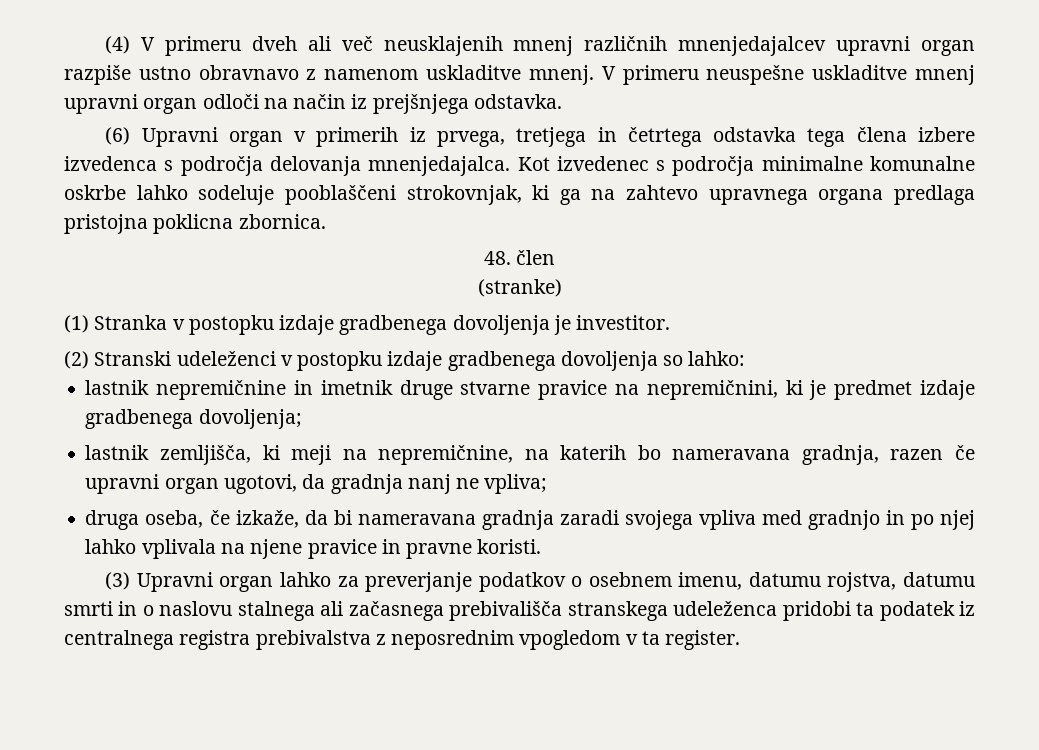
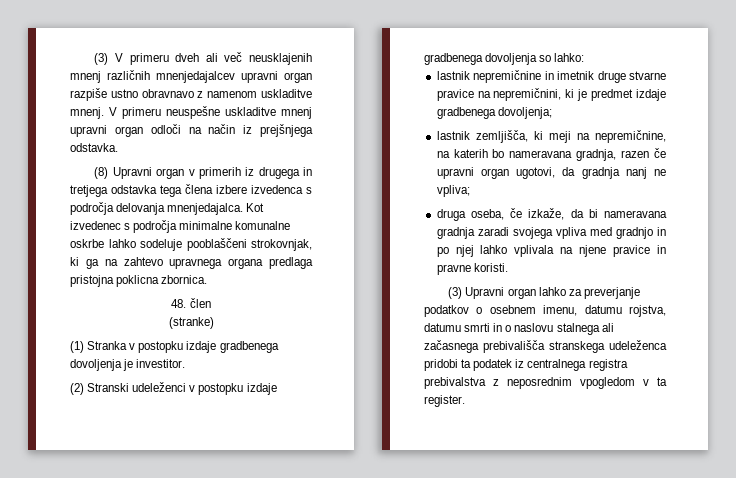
[105,36,131,54] (4) -> [94,53,109,65] (3)
[105,127,131,145] (6) -> [94,167,109,179] (8)
[436,127,702,147] prvega, tretjega in četrtega -> [258,167,312,179] [70,185,108,197] drugega in tretjega

